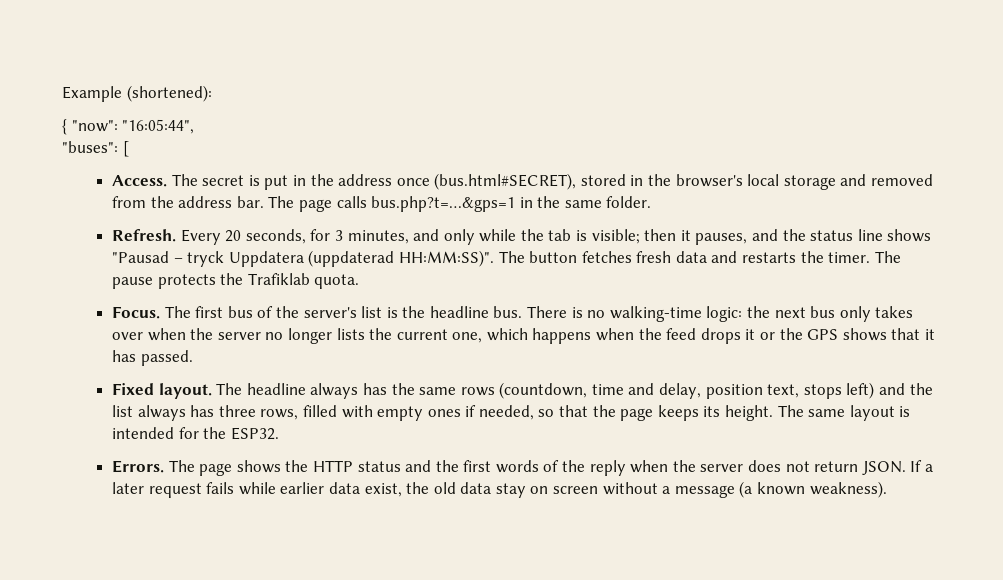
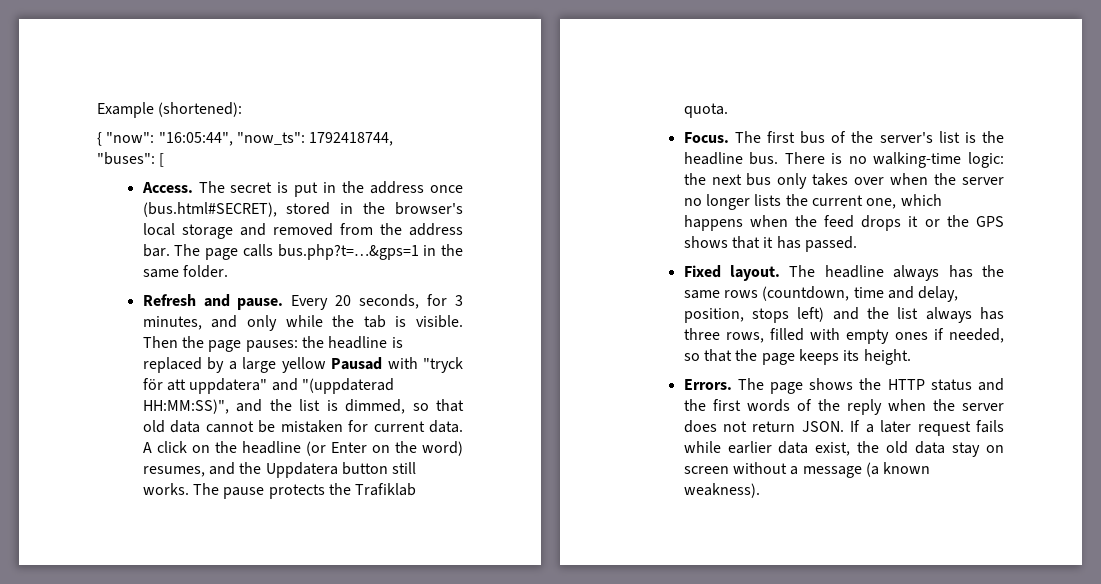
(195, 126) none -> [236,132,394,146] "now_ts": 1792418744,
[111,229,176,242] Refresh. -> [142,294,284,310] Refresh and pause.
[591,229,932,245] [111,250,871,267] visible; then it pauses, and the status line shows "Pausad – tryck Uppdatera (uppdaterad HH:MM:SS)". The button fetches fresh data and restarts the timer. -> [415,315,463,328] [142,336,403,352] [142,357,463,373] [142,378,394,394] [142,399,465,414] [142,420,463,433] [142,441,463,456] [142,462,417,478] [142,483,189,495] visible. Then the page pauses: the headline is replaced by a large yellow Pausad with "tryck för att uppdatera" and "(uppdaterad HH:MM:SS)", and the list is dimmed, so that old data cannot be mistaken for current data. A click on the headline (or Enter on the word) resumes, and the Uppdatera button still works.
[705,384,800,399] position text, -> [683,308,744,323] position,
[777,405,911,421] [111,427,279,440] The same layout is intended for the ESP32. -> (911, 357) none

